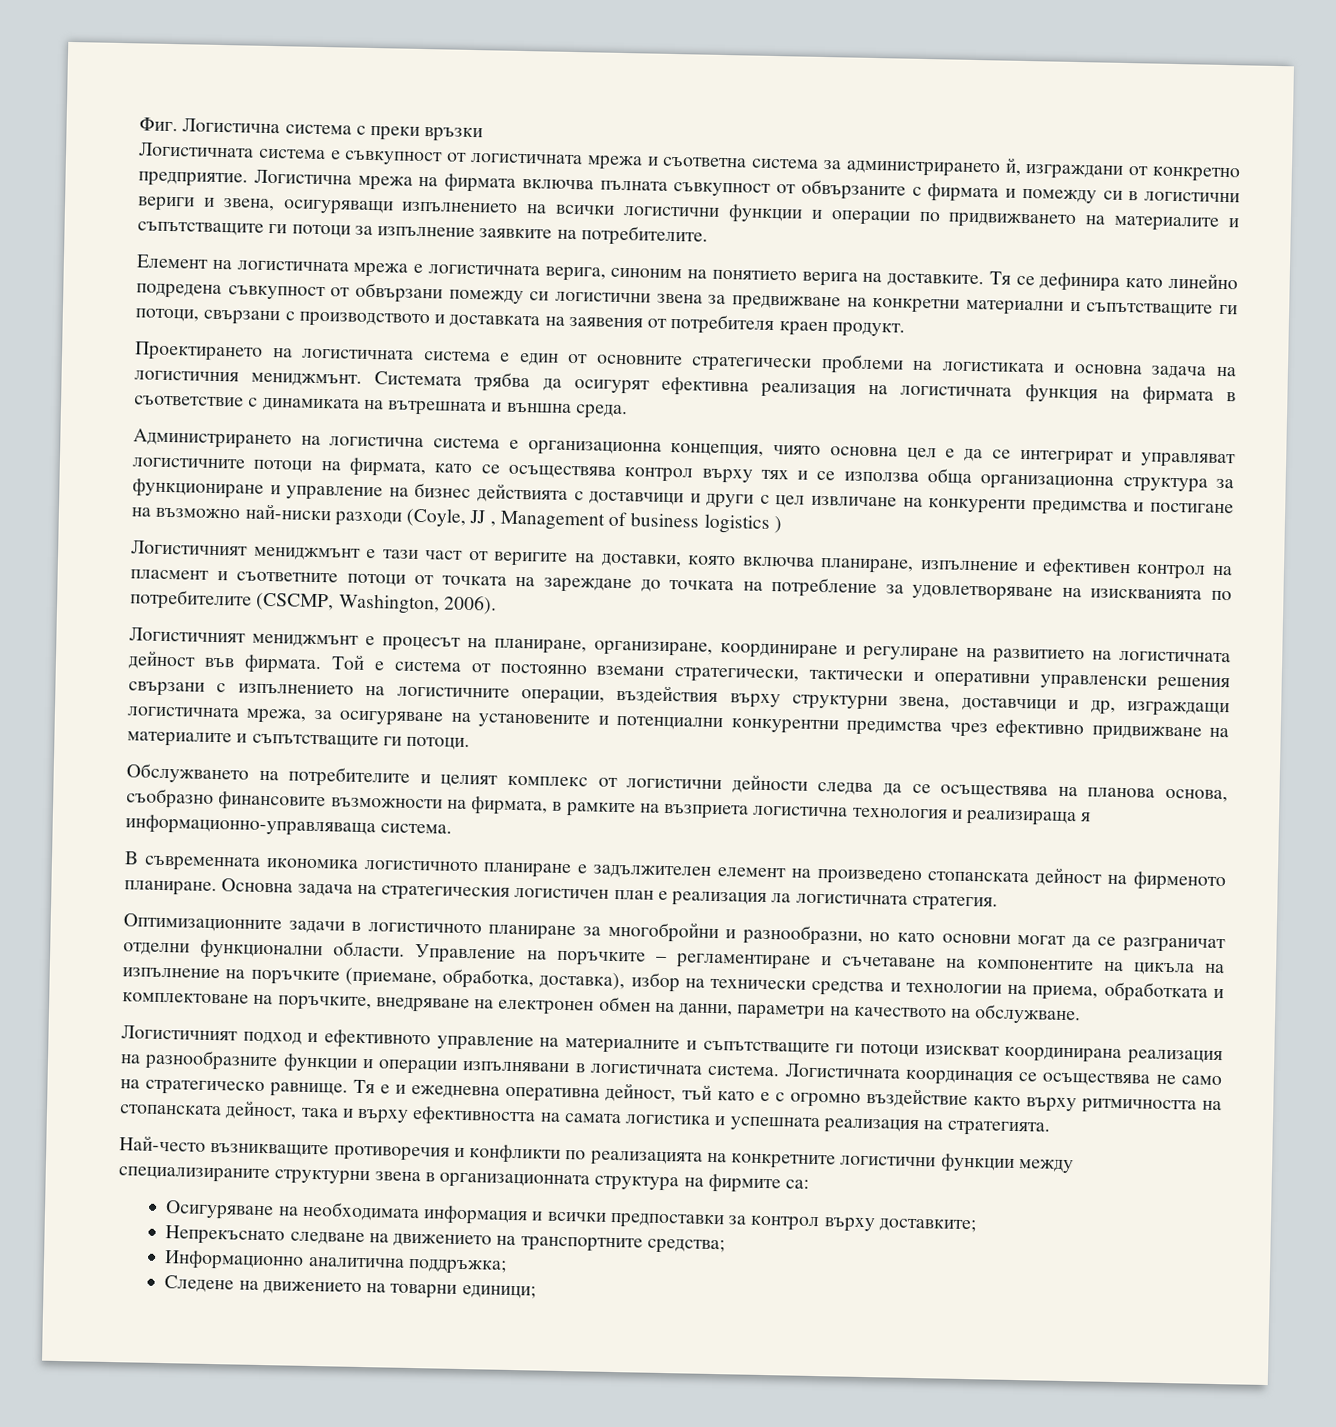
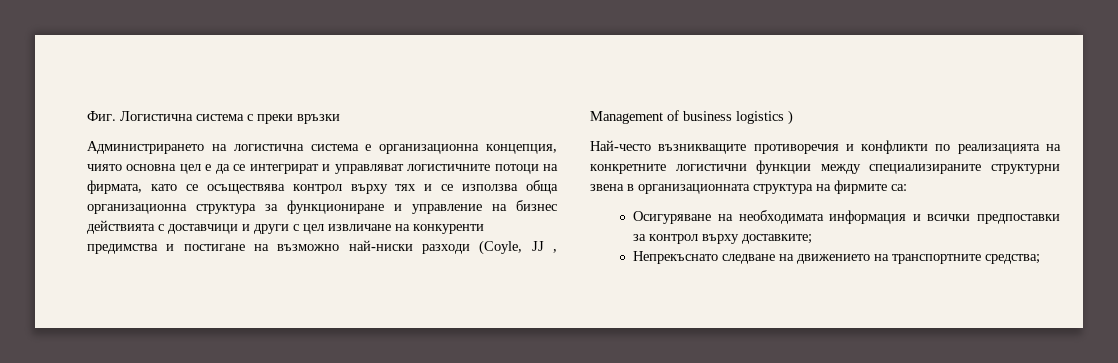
[138,142,1240,183] [138,169,1240,204] [137,196,1239,232] [137,221,708,247] [136,254,1238,292] [136,282,1238,317] [135,308,905,338] [134,341,1237,379] [134,370,1237,406] [134,395,628,420] // Логистичната система е съвкупност от логистичната мрежа и съответна система за администрирането й, изграждани от конкретно предприятие. Логистична мрежа на фирмата включва пълната съвкупност от обвързаните с фирмата и помежду си в логистични вериги и звена, осигуряващи изпълнението на всички логистични функции и операции по придвижването на материалите и съпътстващите ги потоци за изпълнение заявките на потребителите. // Елемент на логистичната мрежа е логистичната верига, синоним на понятието верига на доставките. Тя се дефинира като линейно подредена съвкупност от обвързани помежду си логистични звена за предвижване на конкретни материални и съпътстващите ги потоци, свързани с производството и доставката на заявения от потребителя краен продукт. // Проектирането на логистичната система е един от основните стратегически проблеми на логистиката и основна задача на логистичния мениджмънт. Системата трябва да осигурят ефективна реализация на логистичната функция на фирмата в съответствие с динамиката на вътрешната и външна среда. -> (340, 119) none
[131,540,1233,580] [130,569,1232,602] [129,589,497,615] [129,627,1231,665] [128,650,1230,693] [128,681,1230,718] [127,706,1229,742] [127,731,471,751] [126,763,1228,803] [126,788,1092,827] [125,814,453,838] [124,851,1226,892] [124,878,998,912] [123,913,1227,954] [123,939,1225,976] [122,967,1224,1003] [122,992,1082,1025] [121,1025,1224,1066] [120,1049,1222,1087] [120,1079,1222,1115] [119,1100,1051,1137] // Логистичният мениджмънт е тази част от веригите на доставки, която включва планиране, изпълнение и ефективен контрол на пласмент и съответните потоци от точката на зареждане до точката на потребление за удовлетворяване на изискванията по потребителите (CSCMP, Washington, 2006). // Логистичният мениджмънт е процесът на планиране, организиране, координиране и регулиране на развитието на логистичната дейност във фирмата. Той е система от постоянно вземани стратегически, тактически и оперативни управленски решения свързани с изпълнението на логистичните операции, въздействия върху структурни звена, доставчици и др, изграждащи логистичната мрежа, за осигуряване на установените и потенциални конкурентни предимства чрез ефективно придвижване на материалите и съпътстващите ги потоци. // Обслужването на потребителите и целият комплекс от логистични дейности следва да се осъществява на планова основа, съобразно финансовите възможности на фирмата, в рамките на възприета логистична технология и реализираща я информационно-управляваща система. // В съвременната икономика логистичното планиране е задължителен елемент на произведено стопанската дейност на фирменото планиране. Основна задача на стратегическия логистичен план е реализация ла логистичната стратегия. // Оптимизационните задачи в логистичното планиране за многобройни и разнообразни, но като основни могат да се разграничат отделни функционални области. Управление на поръчките – регламентиране и съчетаване на компонентите на цикъла на изпълнение на поръчките (приемане, обработка, доставка), избор на технически средства и технологии на приема, обработката и комплектоване на поръчките, внедряване на електронен обмен на данни, параметри на качеството на обслужване. // Логистичният подход и ефективното управление на материалните и съпътстващите ги потоци изискват координирана реализация на разнообразните функции и операции изпълнявани в логистичната система. Логистичната координация се осъществява не само на стратегическо равнище. Тя е и ежедневна оперативна дейност, тъй като е с огромно въздействие както върху ритмичността на стопанската дейност, така и върху ефективността на самата логистика и успешната реализация на стратегията. -> (793, 117) none
[164,1250,507,1275] [164,1275,536,1299] // Информационно аналитична поддръжка; // Следене на движението на товарни единици; -> (1041, 259) none

